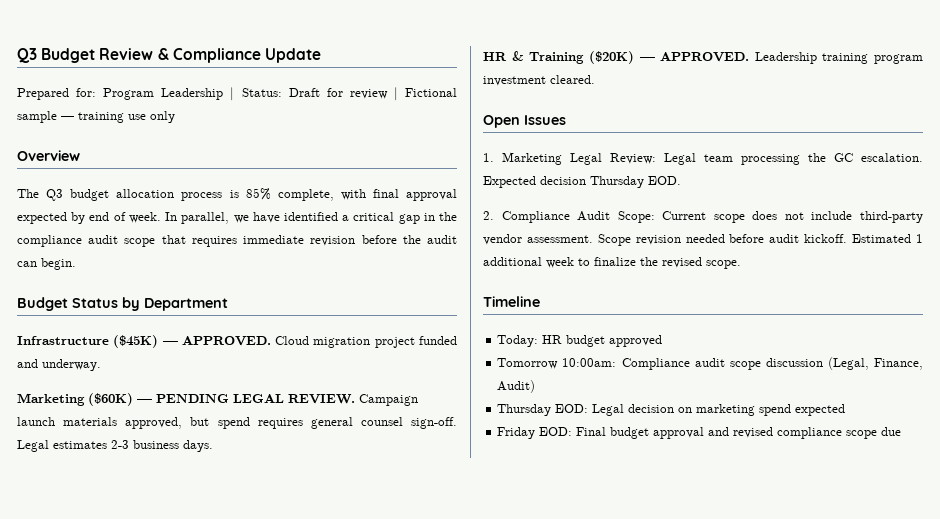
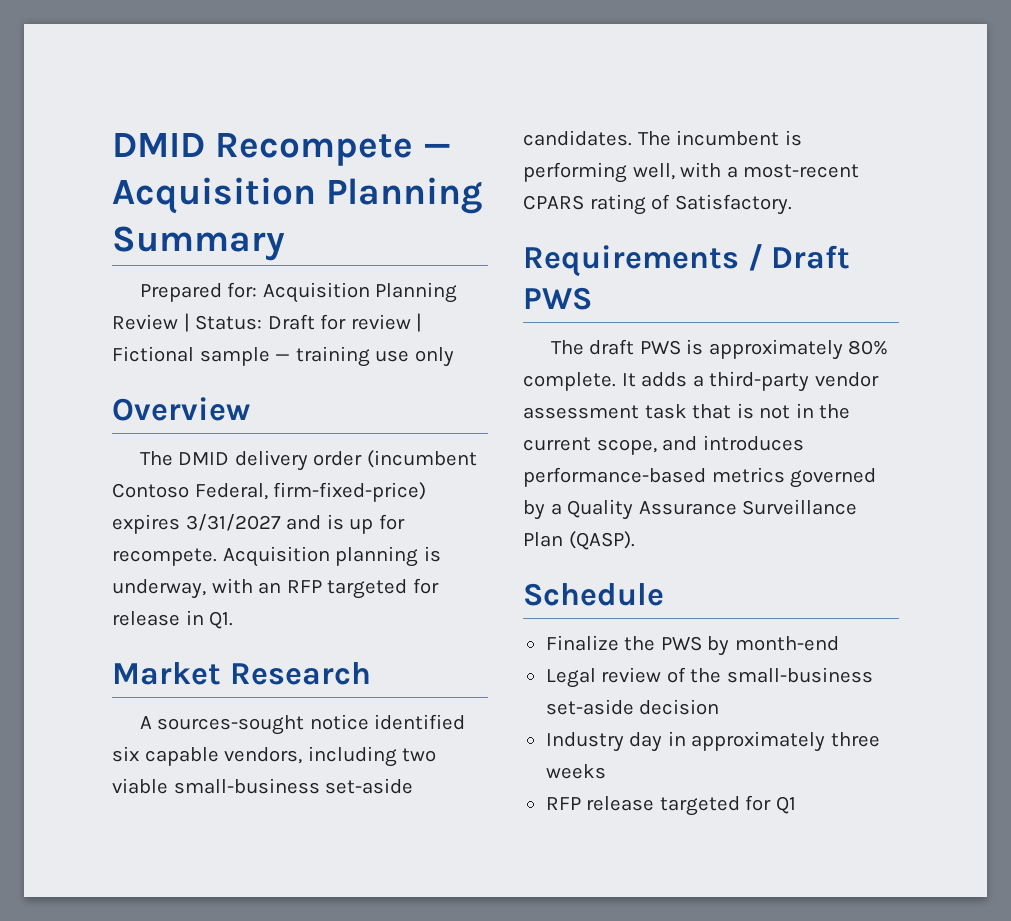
[17,48,321,63] Q3 Budget Review & Compliance Update -> [112,133,451,166] [112,177,483,214] [112,226,285,261] DMID Recompete — Acquisition Planning Summary
[103,88,224,100] Program Leadership -> [262,282,458,303] [112,314,178,330] Acquisition Planning Review
[46,188,458,201] [17,212,458,224] [17,235,458,247] [17,258,76,270] [17,297,228,311] [17,335,457,348] [17,359,101,371] [17,393,418,406] [17,417,457,429] [17,440,213,452] [483,51,923,64] [483,75,595,86] [483,115,566,128] [483,152,923,165] [483,176,681,188] [483,211,923,223] [483,234,924,246] [483,257,741,269] [483,296,540,307] [497,335,663,347] [497,357,923,370] [497,380,536,393] [497,404,846,416] [497,427,902,439] Q3 budget allocation process is 85% complete, with final approval expected by end of week. In parallel, we have identified a critical gap in the compliance audit scope that requires immediate revision before the audit can begin. // Budget Status by Department // Infrastructure ($45K) — APPROVED. Cloud migration project funded and underway. // Marketing ($60K) — PENDING LEGAL REVIEW. Campaign launch materials approved, but spend requires general counsel sign-off. Legal estimates 2-3 business days. // HR & Training ($20K) — APPROVED. Leadership training program investment cleared. // Open Issues // 1. Marketing Legal Review: Legal team processing the GC escalation. Expected decision Thursday EOD. // 2. Compliance Audit Scope: Current scope does not include third-party vendor assessment. Scope revision needed before audit kickoff. Estimated 1 additional week to finalize the revised scope. // Timeline // Today: HR budget approved // Tomorrow 10:00am: Compliance audit scope discussion (Legal, Finance, Audit) // Thursday EOD: Legal decision on marketing spend expected // Friday EOD: Final budget approval and revised compliance scope due -> [178,450,477,471] [112,482,427,502] [112,514,405,534] [112,546,441,567] [112,578,439,599] [112,610,234,629] [112,662,371,685] [139,714,466,735] [112,746,437,767] [112,778,414,794] [523,130,802,146] [523,162,860,183] [523,194,792,215] [523,244,851,277] [523,287,592,310] [550,339,889,360] [523,371,879,392] [523,403,851,419] [523,435,804,455] [523,467,877,488] [523,499,858,520] [523,531,635,550] [523,583,664,606] [545,635,839,656] [545,667,873,688] [545,699,720,715] [545,731,880,752] [545,764,606,779] [545,795,796,816] DMID delivery order (incumbent Contoso Federal, firm-fixed-price) expires 3/31/2027 and is up for recompete. Acquisition planning is underway, with an RFP targeted for release in Q1. // Market Research // A sources-sought notice identified six capable vendors, including two viable small-business set-aside candidates. The incumbent is performing well, with a most-recent CPARS rating of Satisfactory. // Requirements / Draft PWS // The draft PWS is approximately 80% complete. It adds a third-party vendor assessment task that is not in the current scope, and introduces performance-based metrics governed by a Quality Assurance Surveillance Plan (QASP). // Schedule // Finalize the PWS by month-end // Legal review of the small-business set-aside decision // Industry day in approximately three weeks // RFP release targeted for Q1

